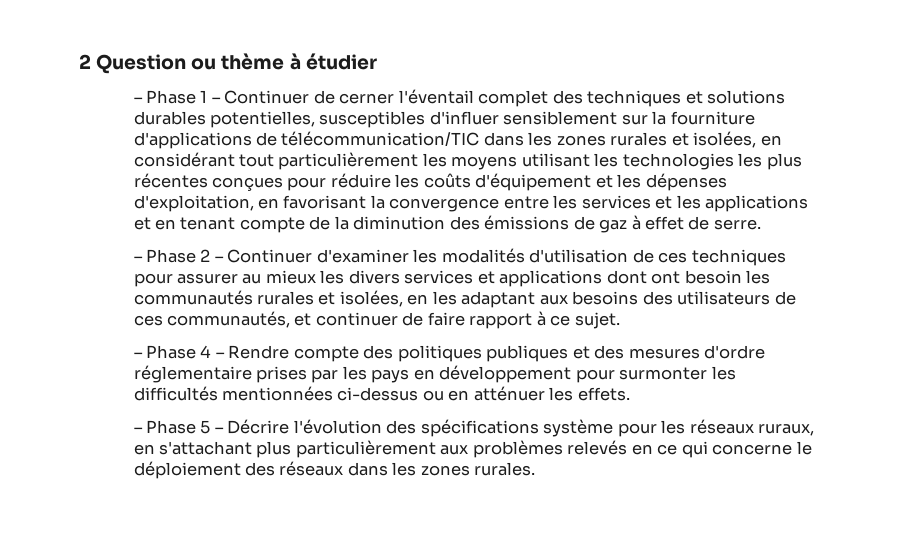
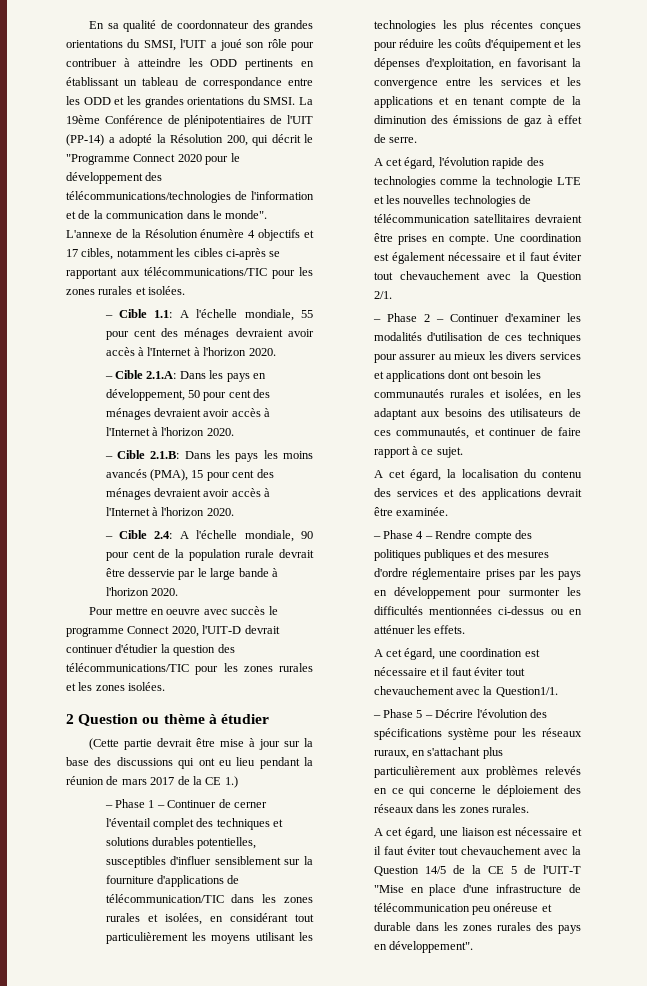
(79, 61) none -> [89,20,313,32] [66,39,314,51] [66,58,314,70] [66,77,313,89] [66,96,313,108] [66,115,313,127] [66,134,313,146] [66,153,240,165] [66,172,163,184] [66,191,314,203] [66,210,268,219] [66,229,314,241] [66,248,281,260] [66,267,313,279] [66,286,186,295] [104,309,313,321] [105,328,314,340] [105,347,276,356] [104,370,266,382] [105,389,271,401] [105,408,271,420] [105,427,234,436] [104,450,313,462] [105,469,274,481] [105,488,271,500] [105,507,234,516] [104,530,313,542] [105,549,314,561] [105,568,278,580] [105,587,179,596] [89,606,278,615] [66,625,280,637] [66,644,235,656] [66,663,313,675] [66,682,166,691] En sa qualité de coordonnateur des grandes orientations du SMSI, l'UIT a joué son rôle pour contribuer à atteindre les ODD pertinents en établissant un tableau de correspondance entre les ODD et les grandes orientations du SMSI. La 19ème Conférence de plénipotentiaires de l'UIT (PP-14) a adopté la Résolution 200, qui décrit le "Programme Connect 2020 pour le développement des télécommunications/technologies de l'information et de la communication dans le monde". L'annexe de la Résolution énumère 4 objectifs et 17 cibles, notamment les cibles ci-après se rapportant aux télécommunications/TIC pour les zones rurales et isolées. // – Cible 1.1: A l'échelle mondiale, 55 pour cent des ménages devraient avoir accès à l'Internet à l'horizon 2020. // – Cible 2.1.A: Dans les pays en développement, 50 pour cent des ménages devraient avoir accès à l'Internet à l'horizon 2020. // – Cible 2.1.B: Dans les pays les moins avancés (PMA), 15 pour cent des ménages devraient avoir accès à l'Internet à l'horizon 2020. // – Cible 2.4: A l'échelle mondiale, 90 pour cent de la population rurale devrait être desservie par le large bande à l'horizon 2020. // Pour mettre en oeuvre avec succès le programme Connect 2020, l'UIT-D devrait continuer d'étudier la question des télécommunications/TIC pour les zones rurales et les zones isolées. //
(377, 61) none -> [89,738,313,750] [66,757,313,769] [66,776,238,788] // (Cette partie devrait être mise à jour sur la base des discussions qui ont eu lieu pendant la réunion de mars 2017 de la CE 1.)
(761, 224) none -> [373,157,544,169] [373,176,581,188] [373,195,532,207] [373,214,582,223] [373,233,582,245] [373,252,582,264] [373,271,582,282] [373,291,392,299] // A cet égard, l'évolution rapide des technologies comme la technologie LTE et les nouvelles technologies de télécommunication satellitaires devraient être prises en compte. Une coordination est également nécessaire et il faut éviter tout chevauchement avec la Question 2/1.
(620, 320) none -> [373,469,582,481] [373,488,582,500] [373,507,449,516] // A cet égard, la localisation du contenu des services et des applications devrait être examinée.
(630, 394) none -> [373,648,540,660] [373,667,525,676] [373,686,558,697] // A cet égard, une coordination est nécessaire et il faut éviter tout chevauchement avec la Question1/1.
(536, 469) none -> [373,827,582,839] [373,846,581,855] [373,865,581,876] [373,884,581,896] [373,903,552,915] [373,922,581,934] [373,941,474,953] // A cet égard, une liaison est nécessaire et il faut éviter tout chevauchement avec la Question 14/5 de la CE 5 de l'UIT-T "Mise en place d'une infrastructure de télécommunication peu onéreuse et durable dans les zones rurales des pays en développement".

